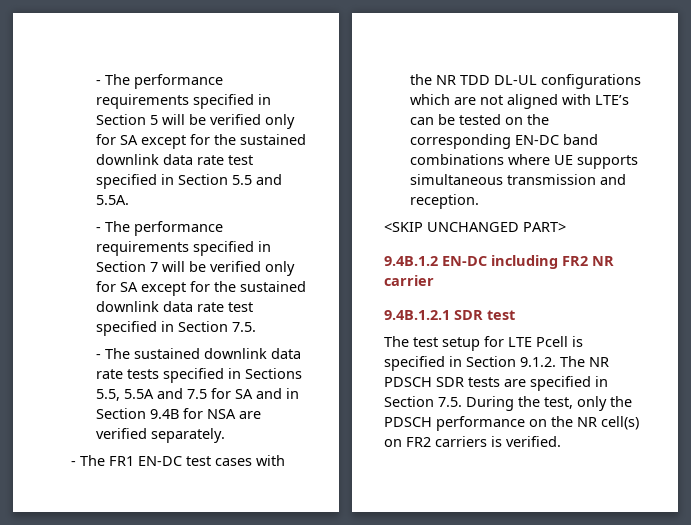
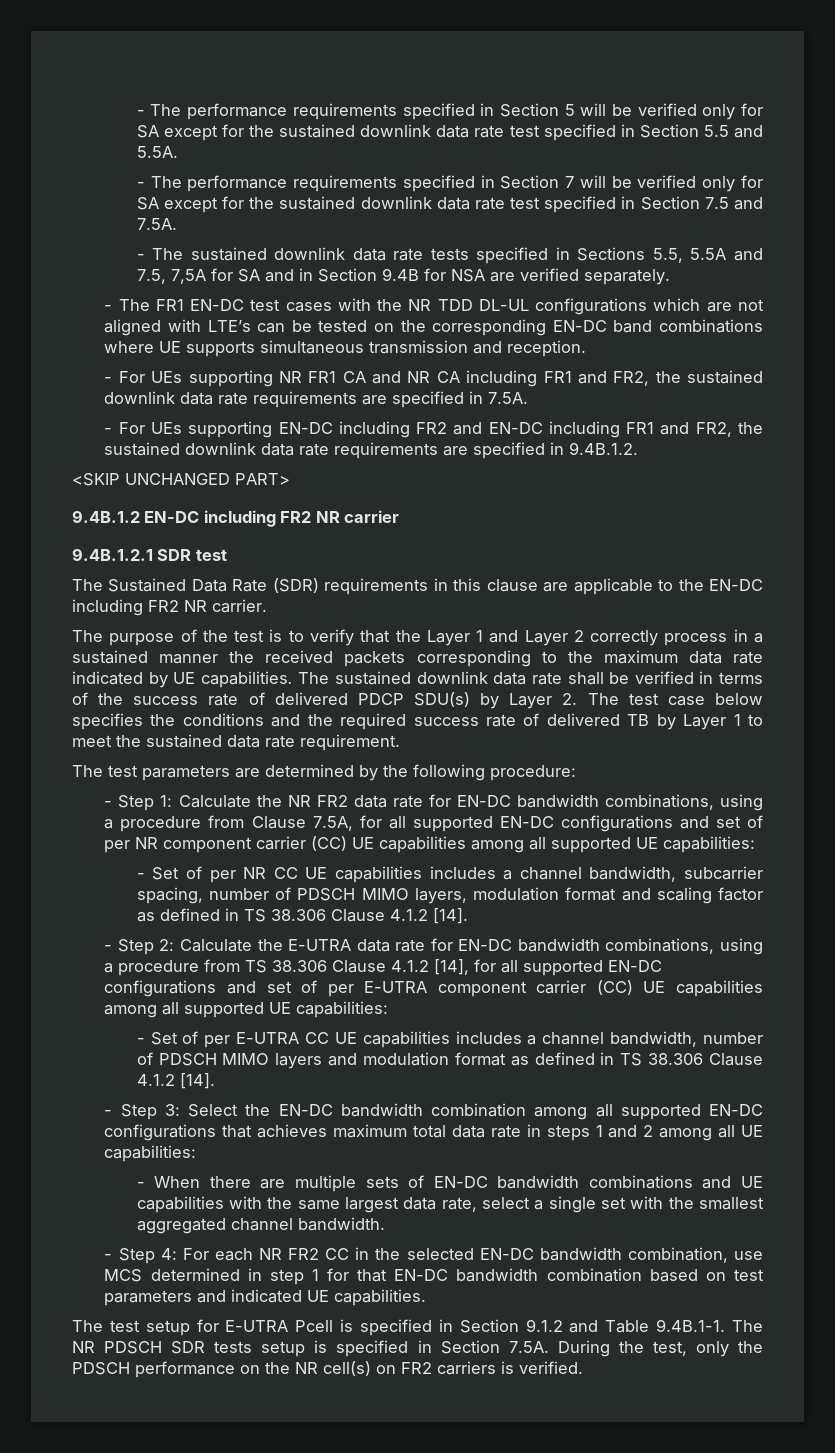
[232,322,257,332] 7.5. -> [704,197,764,210] [136,218,177,230] 7.5 and 7.5A.
[187,389,208,399] 7.5 -> [136,269,206,284] 7.5, 7,5A
(479, 201) none -> [104,370,763,387] [104,391,529,408] [104,421,763,438] [104,442,639,459] // - For UEs supporting NR FR1 CA and NR CA including FR1 and FR2, the sustained downlink data rate requirements are specified in 7.5A. // - For UEs supporting EN-DC including FR2 and EN-DC including FR1 and FR2, the sustained downlink data rate requirements are specified in 9.4B.1.2.
(515, 315) none -> [72,578,763,595] [72,599,267,616] [72,629,764,646] [72,650,764,667] [72,671,764,688] [72,692,763,709] [72,713,764,730] [72,734,400,751] [72,764,576,781] [104,794,763,811] [104,815,764,832] [104,836,756,853] [136,866,764,883] [136,887,764,904] [136,908,468,924] [104,938,764,955] [104,959,663,976] [104,980,763,997] [104,1001,389,1018] [136,1031,764,1048] [136,1052,764,1069] [136,1073,215,1089] [104,1103,764,1120] [104,1124,763,1141] [104,1145,197,1162] [136,1175,763,1192] [136,1196,764,1213] [136,1217,385,1234] [104,1247,763,1264] [104,1268,764,1285] [104,1289,427,1306] // The Sustained Data Rate (SDR) requirements in this clause are applicable to the EN-DC including FR2 NR carrier. // The purpose of the test is to verify that the Layer 1 and Layer 2 correctly process in a sustained manner the received packets corresponding to the maximum data rate indicated by UE capabilities. The sustained downlink data rate shall be verified in terms of the success rate of delivered PDCP SDU(s) by Layer 2. The test case below specifies the conditions and the required success rate of delivered TB by Layer 1 to meet the sustained data rate requirement. // The test parameters are determined by the following procedure: // - Step 1: Calculate the NR FR2 data rate for EN-DC bandwidth combinations, using a procedure from Clause 7.5A, for all supported EN-DC configurations and set of per NR component carrier (CC) UE capabilities among all supported UE capabilities: // - Set of per NR CC UE capabilities includes a channel bandwidth, subcarrier spacing, number of PDSCH MIMO layers, modulation format and scaling factor as defined in TS 38.306 Clause 4.1.2 [14]. // - Step 2: Calculate the E-UTRA data rate for EN-DC bandwidth combinations, using a procedure from TS 38.306 Clause 4.1.2 [14], for all supported EN-DC configurations and set of per E-UTRA component carrier (CC) UE capabilities among all supported UE capabilities: // - Set of per E-UTRA CC UE capabilities includes a channel bandwidth, number of PDSCH MIMO layers and modulation format as defined in TS 38.306 Clause 4.1.2 [14]. // - Step 3: Select the EN-DC bandwidth combination among all supported EN-DC configurations that achieves maximum total data rate in steps 1 and 2 among all UE capabilities: // - When there are multiple sets of EN-DC bandwidth combinations and UE capabilities with the same largest data rate, select a single set with the smallest aggregated channel bandwidth. // - Step 4: For each NR FR2 CC in the selected EN-DC bandwidth combination, use MCS determined in step 1 for that EN-DC bandwidth combination based on test parameters and indicated UE capabilities.
[508,337,532,347] LTE -> [225,1320,289,1332] E-UTRA
[520,357,556,367] 9.1.2. -> [525,1319,726,1333] 9.1.2 and Table 9.4B.1-1.
[504,376,608,391] [384,396,462,407] are specified in Section 7.5. -> [261,1340,549,1357] setup is specified in Section 7.5A.

